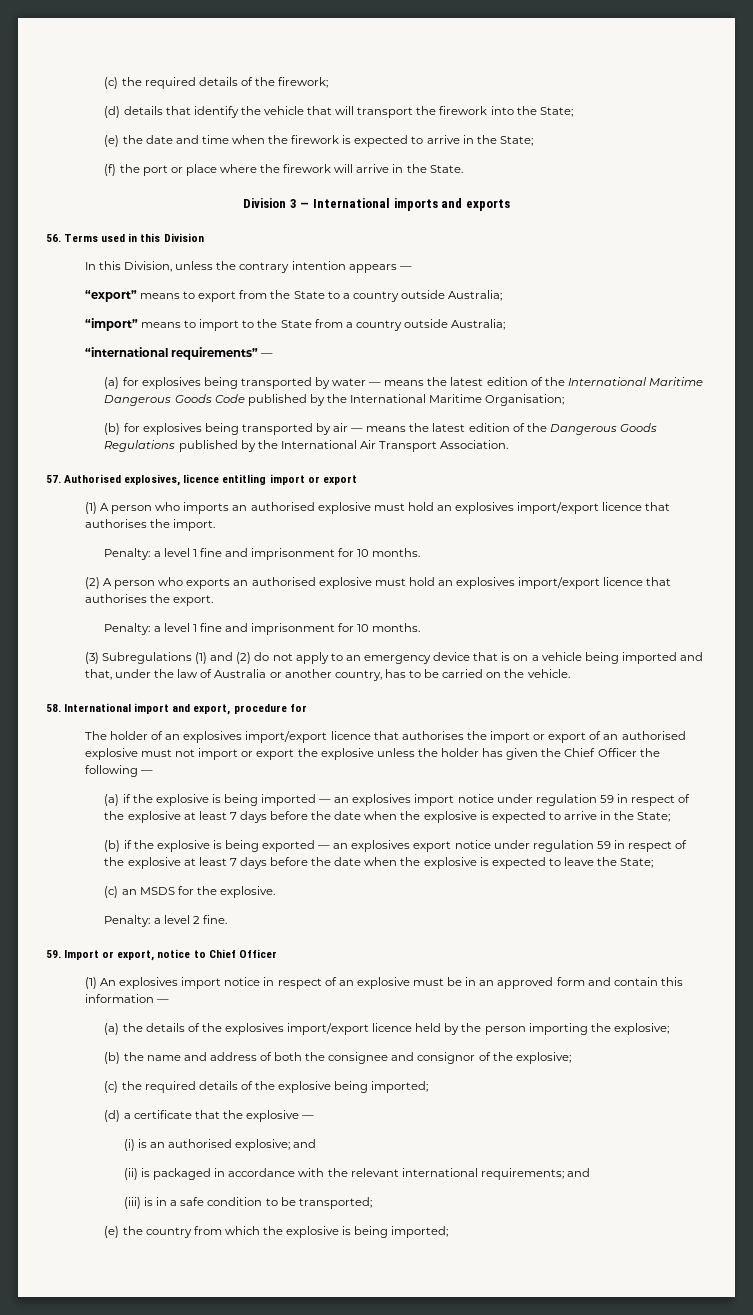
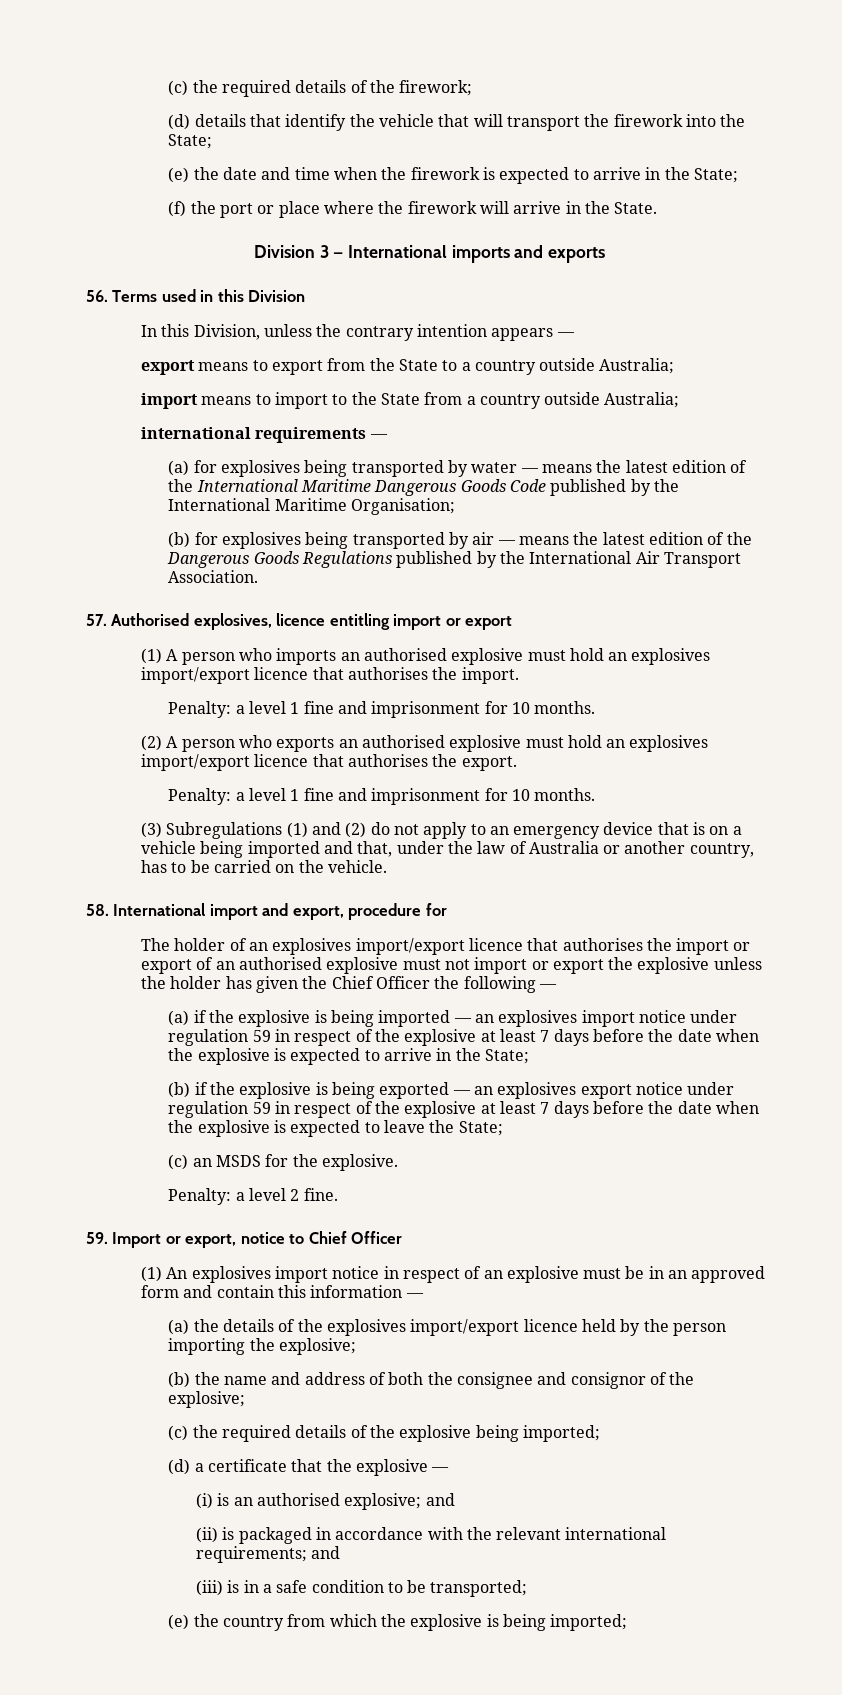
[84,290,137,302] “export” -> [140,360,195,375] export
[84,318,138,331] “import” -> [140,393,198,409] import
[84,347,259,360] “international requirements” -> [140,427,367,443] international requirements

